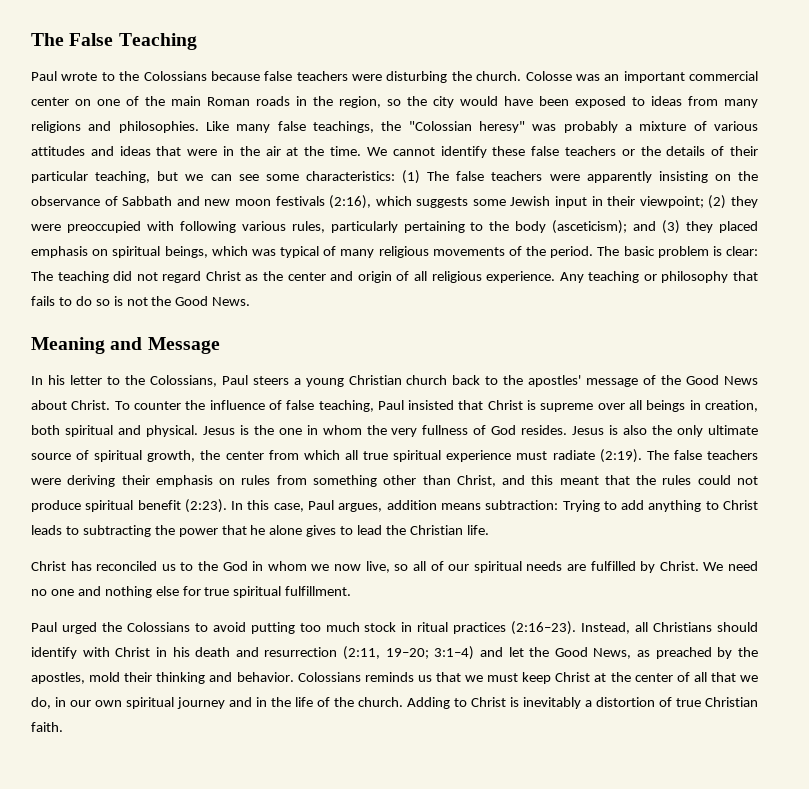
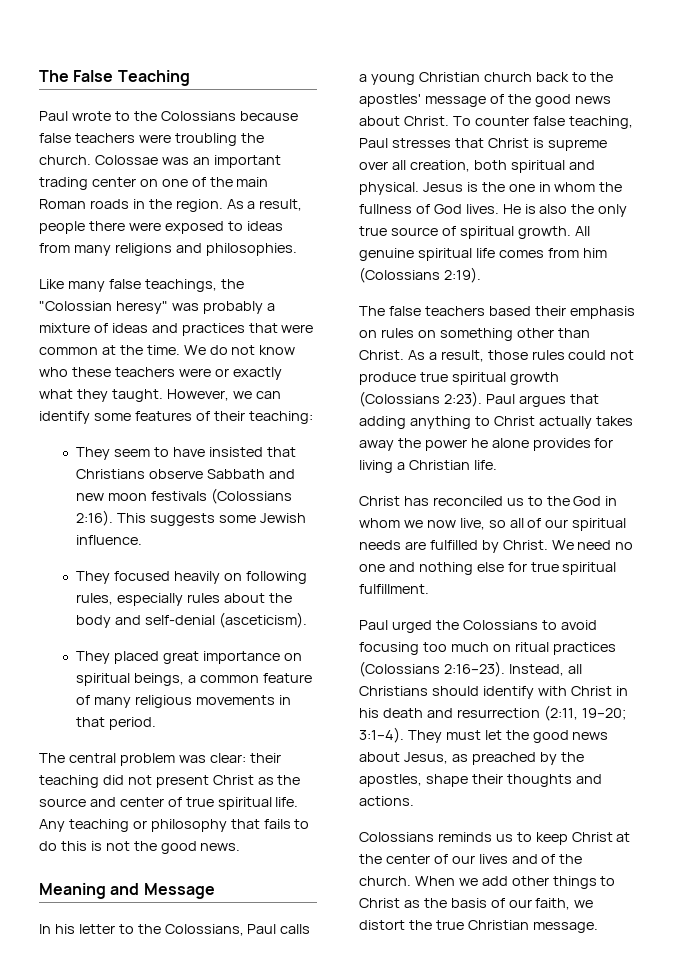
[386,71,572,83] disturbing the church. Colosse -> [174,133,264,146] [39,155,158,165] troubling the church. Colossae
[689,71,758,81] commercial -> [39,177,88,190] trading
[339,96,569,108] region, so the city would have been -> [175,199,303,212] [39,221,161,234] region. As a result, people there were
(199, 127) none -> (297, 249) //
[714,121,759,131] [31,146,759,158] [31,170,758,184] [31,196,118,206] various attitudes and ideas that were in the air at the time. We cannot identify these false teachers or the details of their particular teaching, but we can see some characteristics: (1) The false teachers were apparently insisting on the observance of -> [111,323,314,336] [39,345,296,355] [39,367,282,380] [39,389,281,402] [39,411,313,424] [75,447,296,460] [75,469,203,479] ideas and practices that were common at the time. We do not know who these teachers were or exactly what they taught. However, we can identify some features of their teaching: // They seem to have insisted that Christians observe
[329,195,759,209] [31,220,758,234] [31,246,319,258] (2:16), which suggests some Jewish input in their viewpoint; (2) they were preoccupied with following various rules, particularly pertaining to the body (asceticism); and (3) they placed emphasis on spiritual beings, which was typical -> [210,488,292,504] [75,510,306,526] [75,535,142,545] [75,571,307,584] [75,593,292,606] [75,612,307,628] [75,651,302,664] [75,673,312,686] (Colossians 2:16). This suggests some Jewish influence. // They focused heavily on following rules, especially rules about the body and self-denial (asceticism). // They placed great importance on spiritual beings, a common feature
[508,246,546,256] of the -> [278,695,291,705] [75,717,105,727] in that
[597,246,758,258] [31,271,53,281] The basic problem is clear: The -> [39,753,281,766] // The central problem was clear: their
[162,271,556,283] regard Christ as the center and origin of all religious experience. -> [155,775,301,788] [39,797,299,810] present Christ as the source and center of true spiritual life.
[95,299,110,306] so -> [60,841,87,851] this
[175,296,251,306] Good News. -> [160,841,241,854] good news.
[252,376,289,385] steers -> [280,924,311,934] calls
[686,375,759,385] Good News -> [534,94,611,107] good news
[185,400,282,410] the influence of -> (529, 121) none
[408,400,455,410] insisted -> [391,138,451,148] stresses
[646,400,701,412] beings in -> (406, 165) none
[391,428,418,437] very -> (623, 187) none
[521,425,605,435] resides. Jesus -> [465,204,521,214] lives. He
[708,425,759,435] ultimate -> [359,226,387,236] true
[147,449,759,463] [31,475,116,487] growth, the center from which all true spiritual experience must radiate (2:19). The false teachers were deriving -> [517,226,590,239] [359,248,607,261] [359,267,481,283] [359,306,531,316] growth. All genuine spiritual life comes from him (Colossians 2:19). // The false teachers based
[276,475,307,485] from -> [417,330,436,338] on
[456,475,759,487] [31,499,758,513] [31,525,151,537] Christ, and this meant that the rules could not produce spiritual benefit (2:23). In this case, Paul argues, addition means subtraction: Trying to add anything to Christ leads to subtracting -> [359,350,635,362] [359,372,559,385] [359,391,599,407] [359,416,633,429] [359,440,394,451] Christ. As a result, those rules could not produce true spiritual growth (Colossians 2:23). Paul argues that adding anything to Christ actually takes away
[221,525,247,535] that -> (467, 445) none
[306,525,407,537] gives to lead the -> [532,438,614,451] [359,460,405,473] provides for living a
[250,622,295,634] putting -> [359,642,419,655] focusing
[364,621,577,635] stock in ritual practices (2:16–23). -> [492,642,616,655] [359,661,505,677] on ritual practices (Colossians 2:16–23).
[434,646,632,660] 3:1–4) and let the Good News, -> [359,727,609,743] [359,752,448,764] 3:1–4). They must let the good news about Jesus,
[89,672,519,684] mold their thinking and behavior. Colossians reminds us that we must -> [425,774,602,787] [359,796,414,806] [359,832,532,842] shape their thoughts and actions. // Colossians reminds us to
[693,672,759,682] [31,697,672,709] all that we do, in our own spiritual journey and in the life of the church. Adding to Christ is inevitably a distortion of -> [451,854,583,864] [359,876,616,889] [359,898,594,910] [359,920,432,930] our lives and of the church. When we add other things to Christ as the basis of our faith, we distort the
[31,722,63,732] faith. -> [532,922,598,933] message.

